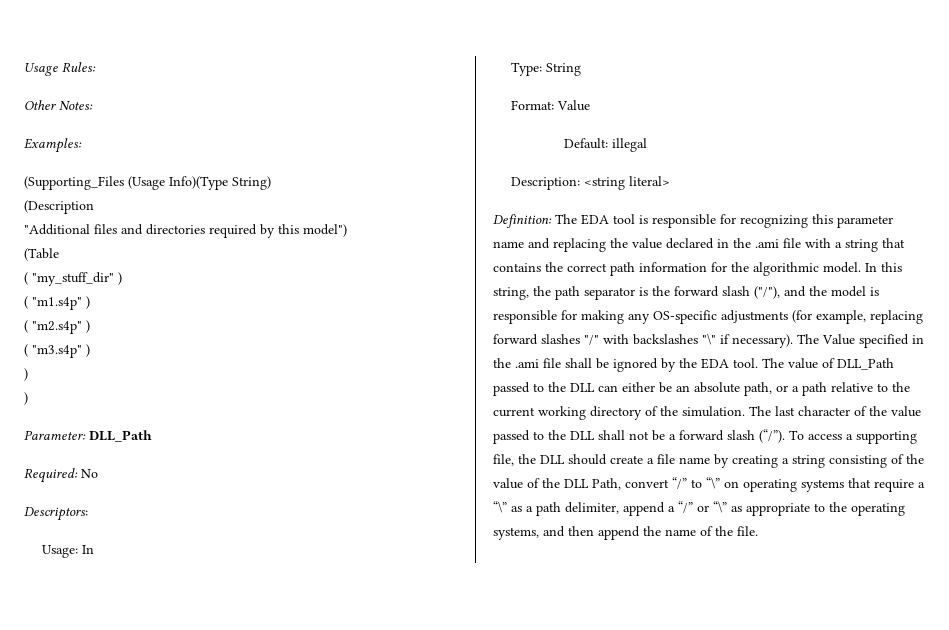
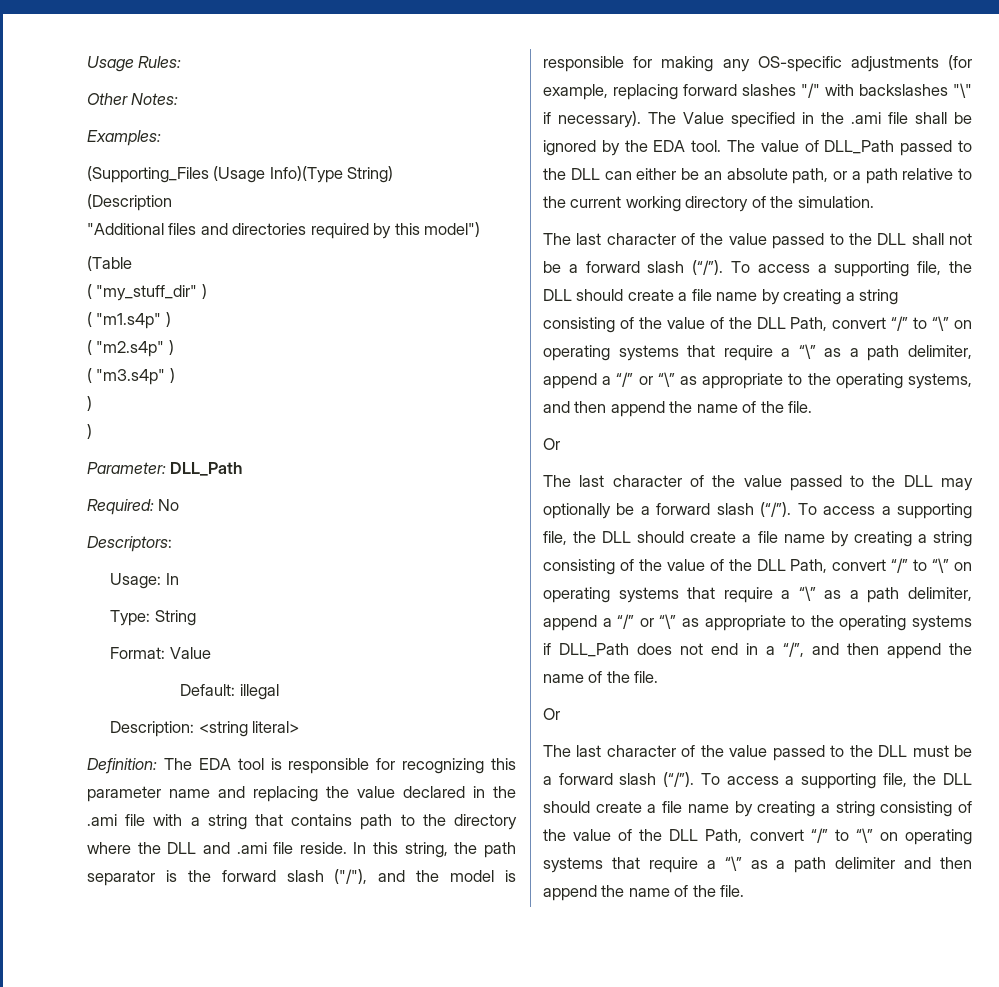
[545,262,861,276] the correct path information for the algorithmic model. -> [360,814,517,830] [87,842,347,854] path to the directory where the DLL and .ami file reside.
(745, 411) none -> (874, 202) //
(758, 531) none -> [543,438,560,450] [543,475,974,491] [543,502,972,519] [543,531,972,547] [543,558,972,575] [543,586,972,603] [543,614,972,631] [543,642,972,659] [543,671,659,683] [543,708,560,720] [543,745,972,761] [543,772,972,789] [543,801,972,817] [543,828,972,845] [543,856,972,873] [543,885,745,901] // Or // The last character of the value passed to the DLL may optionally be a forward slash (“/”). To access a supporting file, the DLL should create a file name by creating a string consisting of the value of the DLL Path, convert “/” to “\” on operating systems that require a “\” as a path delimiter, append a “/” or “\” as appropriate to the operating systems if DLL_Path does not end in a “/”, and then append the name of the file. // Or // The last character of the value passed to the DLL must be a forward slash (“/”). To access a supporting file, the DLL should create a file name by creating a string consisting of the value of the DLL Path, convert “/” to “\” on operating systems that require a “\” as a path delimiter and then append the name of the file.

